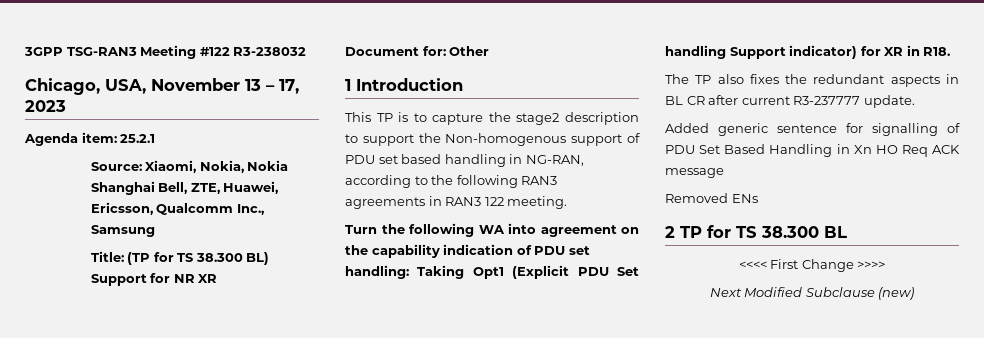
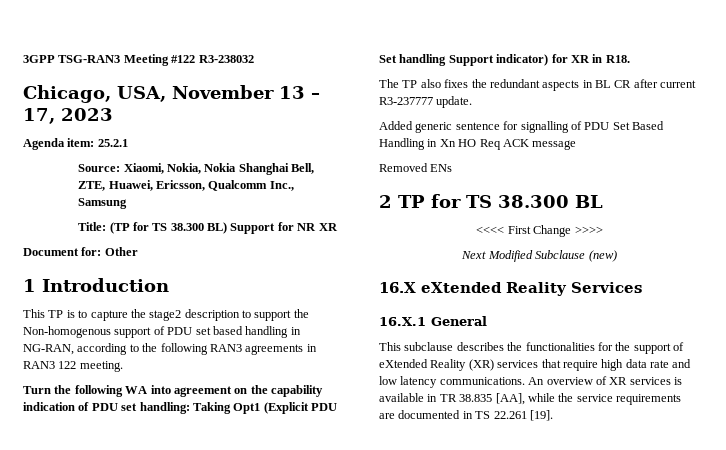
(915, 293) none -> [379,282,642,296] [379,316,487,326] [379,342,684,354] [379,359,692,371] [379,376,682,388] [379,393,681,405] [379,410,553,421] // 16.X eXtended Reality Services // 16.X.1 General // This subclause describes the functionalities for the support of eXtended Reality (XR) services that require high data rate and low latency communications. An overview of XR services is available in TR 38.835 [AA], while the service requirements are documented in TS 22.261 [19].

